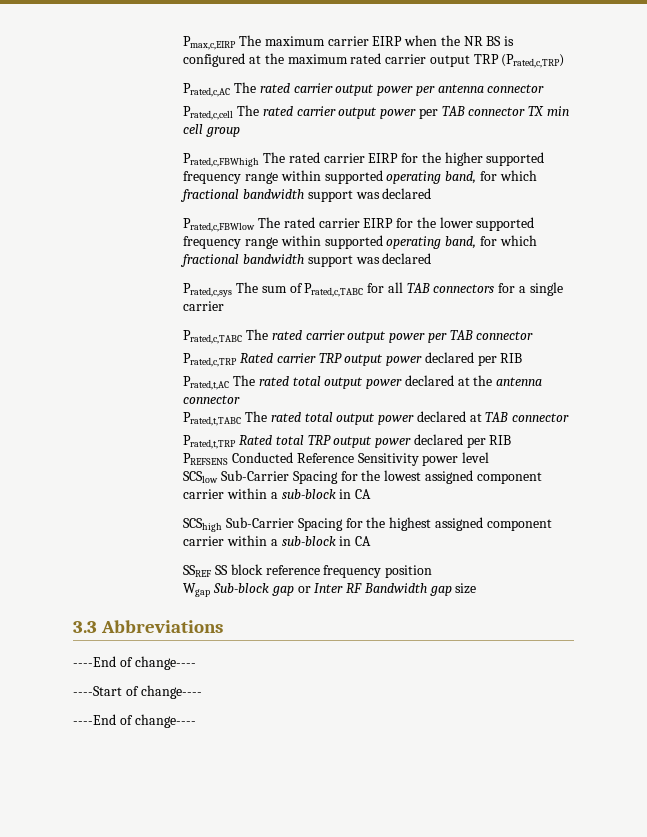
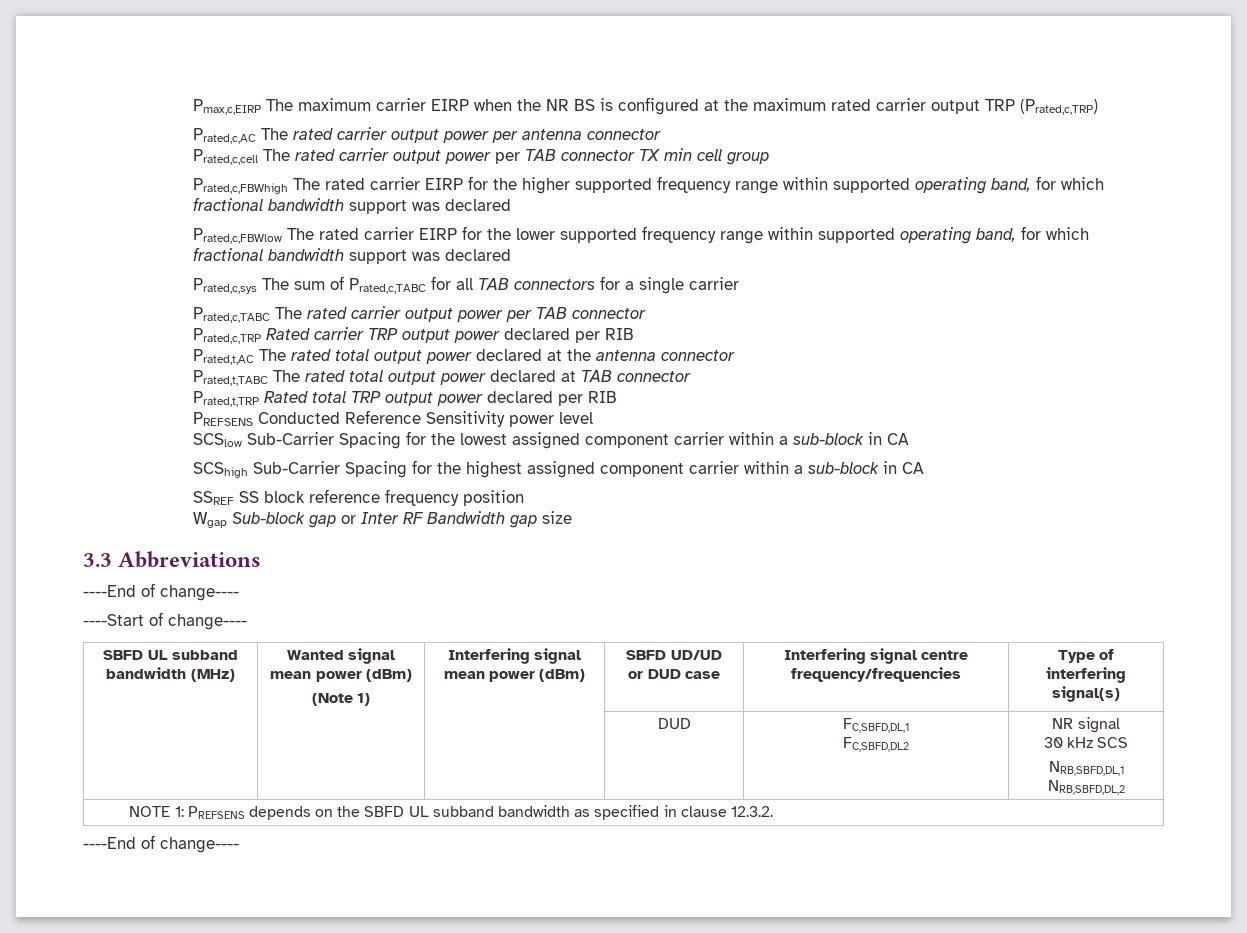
(202, 692) none -> [103,650,238,660] [106,667,235,682] [286,648,396,664] [270,669,412,682] [311,693,371,706] [447,648,582,664] [443,669,586,682] [626,650,722,660] [628,669,720,679] [783,648,969,664] [791,667,961,682] [1057,649,1115,663] [1046,667,1126,683] [1052,686,1120,702] [657,718,691,729] [843,718,909,733] [843,737,909,752] [1052,717,1120,733] [1043,737,1129,748] [1048,761,1124,776] [1047,780,1125,795] [129,805,773,820] // SBFD UL subband bandwidth (MHz) | Wanted signal mean power (dBm) // (Note 1) | Interfering signal mean power (dBm) | SBFD UD/UD or DUD case | Interfering signal centre frequency/frequencies | Type of interfering signal(s) // | | | DUD | FC,SBFD,DL,1 // FC,SBFD,DL2 | NR signal // 30 kHz SCS // NRB,SBFD,DL,1 NRB,SBFD,DL,2 // NOTE 1: PREFSENS depends on the SBFD UL subband bandwidth as specified in clause 12.3.2.

